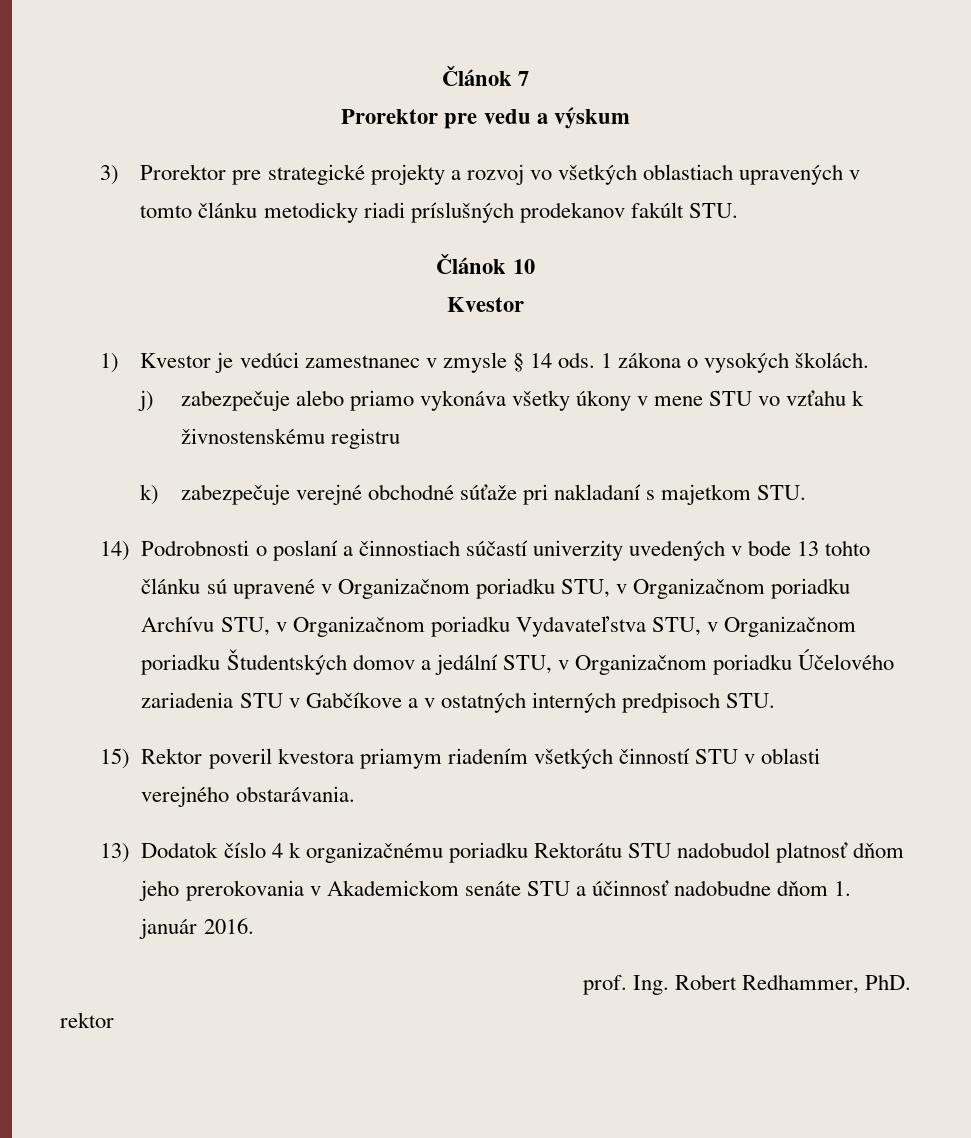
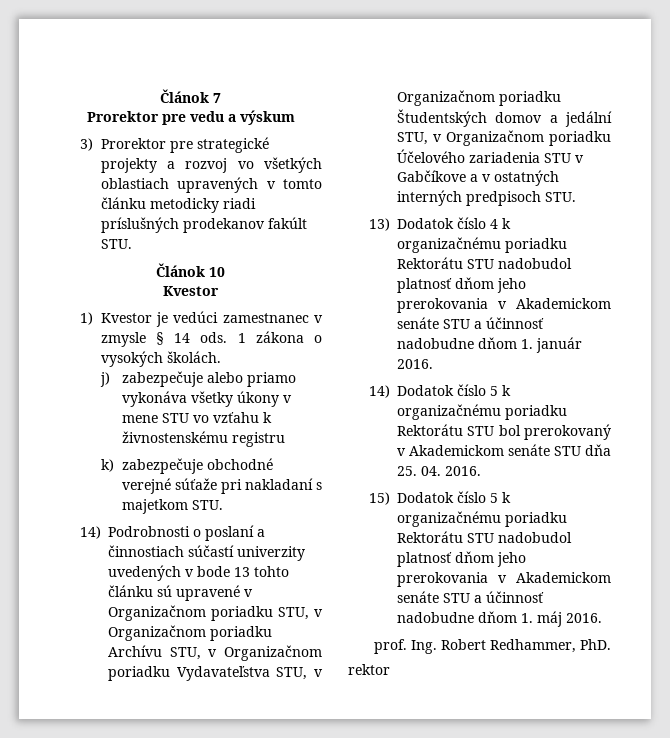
[295,484,454,505] verejné obchodné -> [206,458,273,470] [121,478,171,494] obchodné verejné
[100,748,821,769] [141,786,355,807] // 15) Rektor poveril kvestora priamym riadením všetkých činností STU v oblasti verejného obstarávania. -> (576, 197) none
(254, 926) none -> [368,384,511,398] [396,404,567,420] [396,424,611,440] [396,444,611,456] [396,466,481,476] [368,491,511,505] [396,511,567,527] [396,531,572,543] [396,551,526,567] [396,572,611,587] [396,591,544,603] [396,611,602,627] // 14) Dodatok číslo 5 k organizačnému poriadku Rektorátu STU bol prerokovaný v Akademickom senáte STU dňa 25. 04. 2016. // 15) Dodatok číslo 5 k organizačnému poriadku Rektorátu STU nadobudol platnosť dňom jeho prerokovania v Akademickom senáte STU a účinnosť nadobudne dňom 1. máj 2016.

